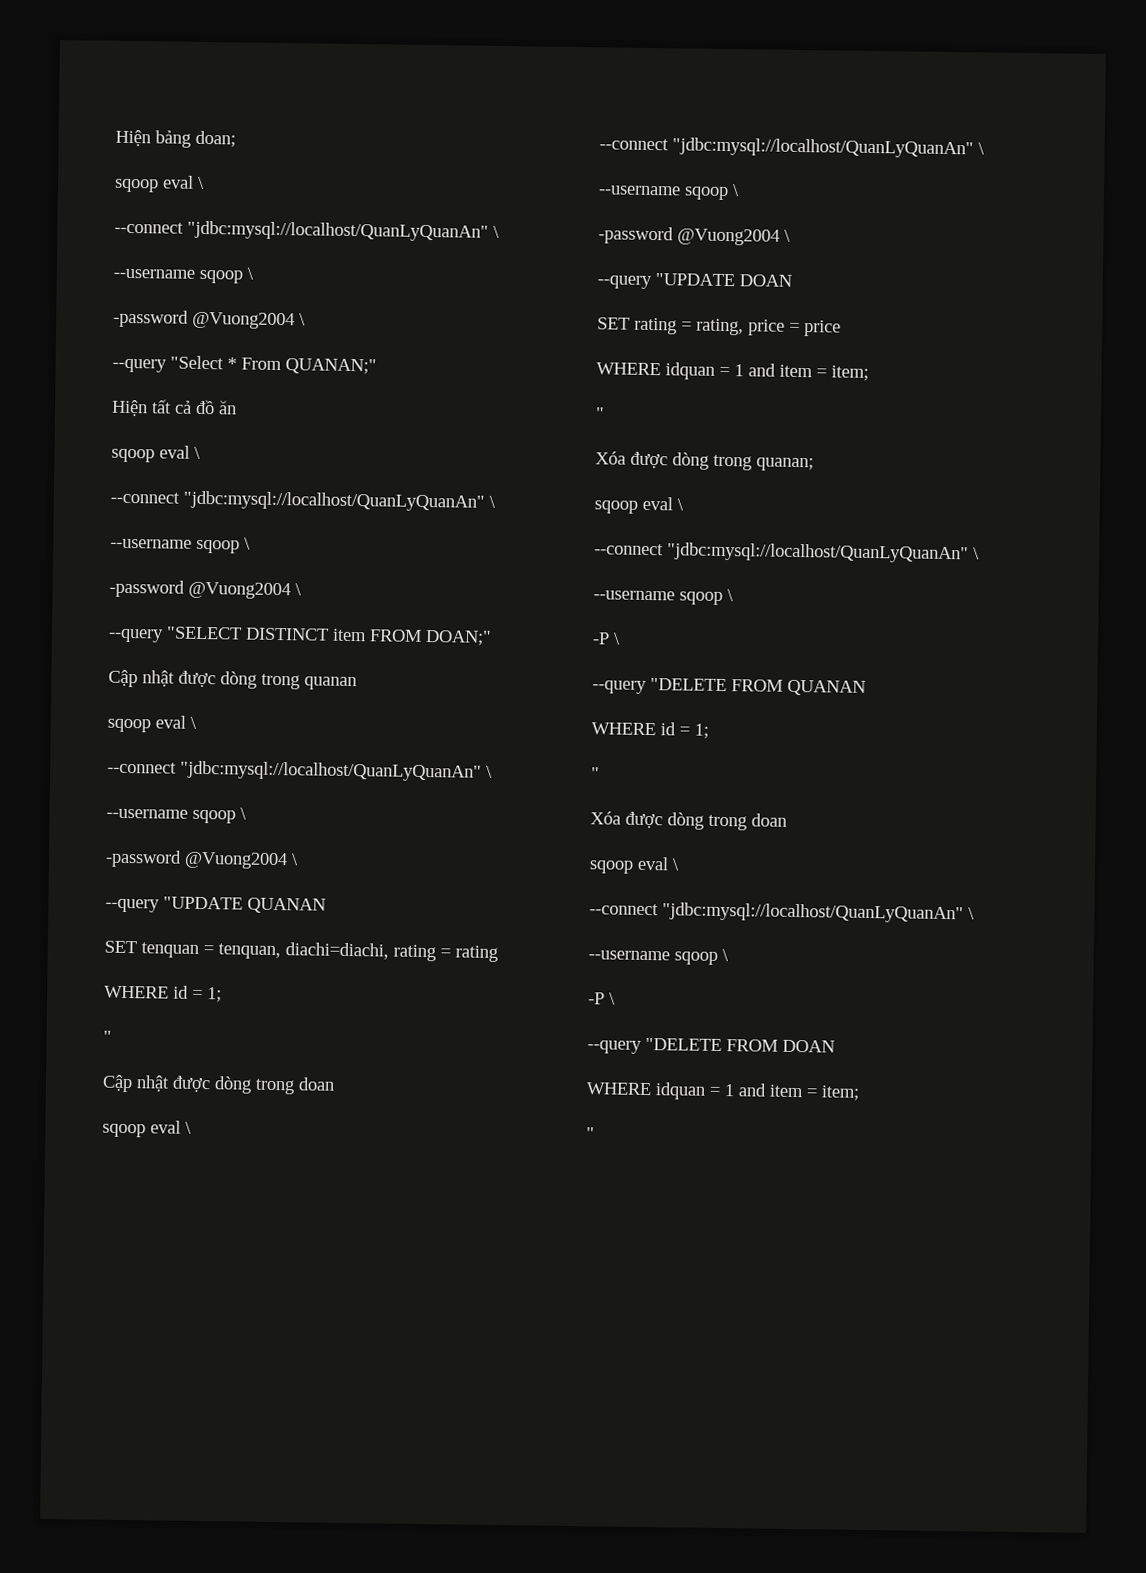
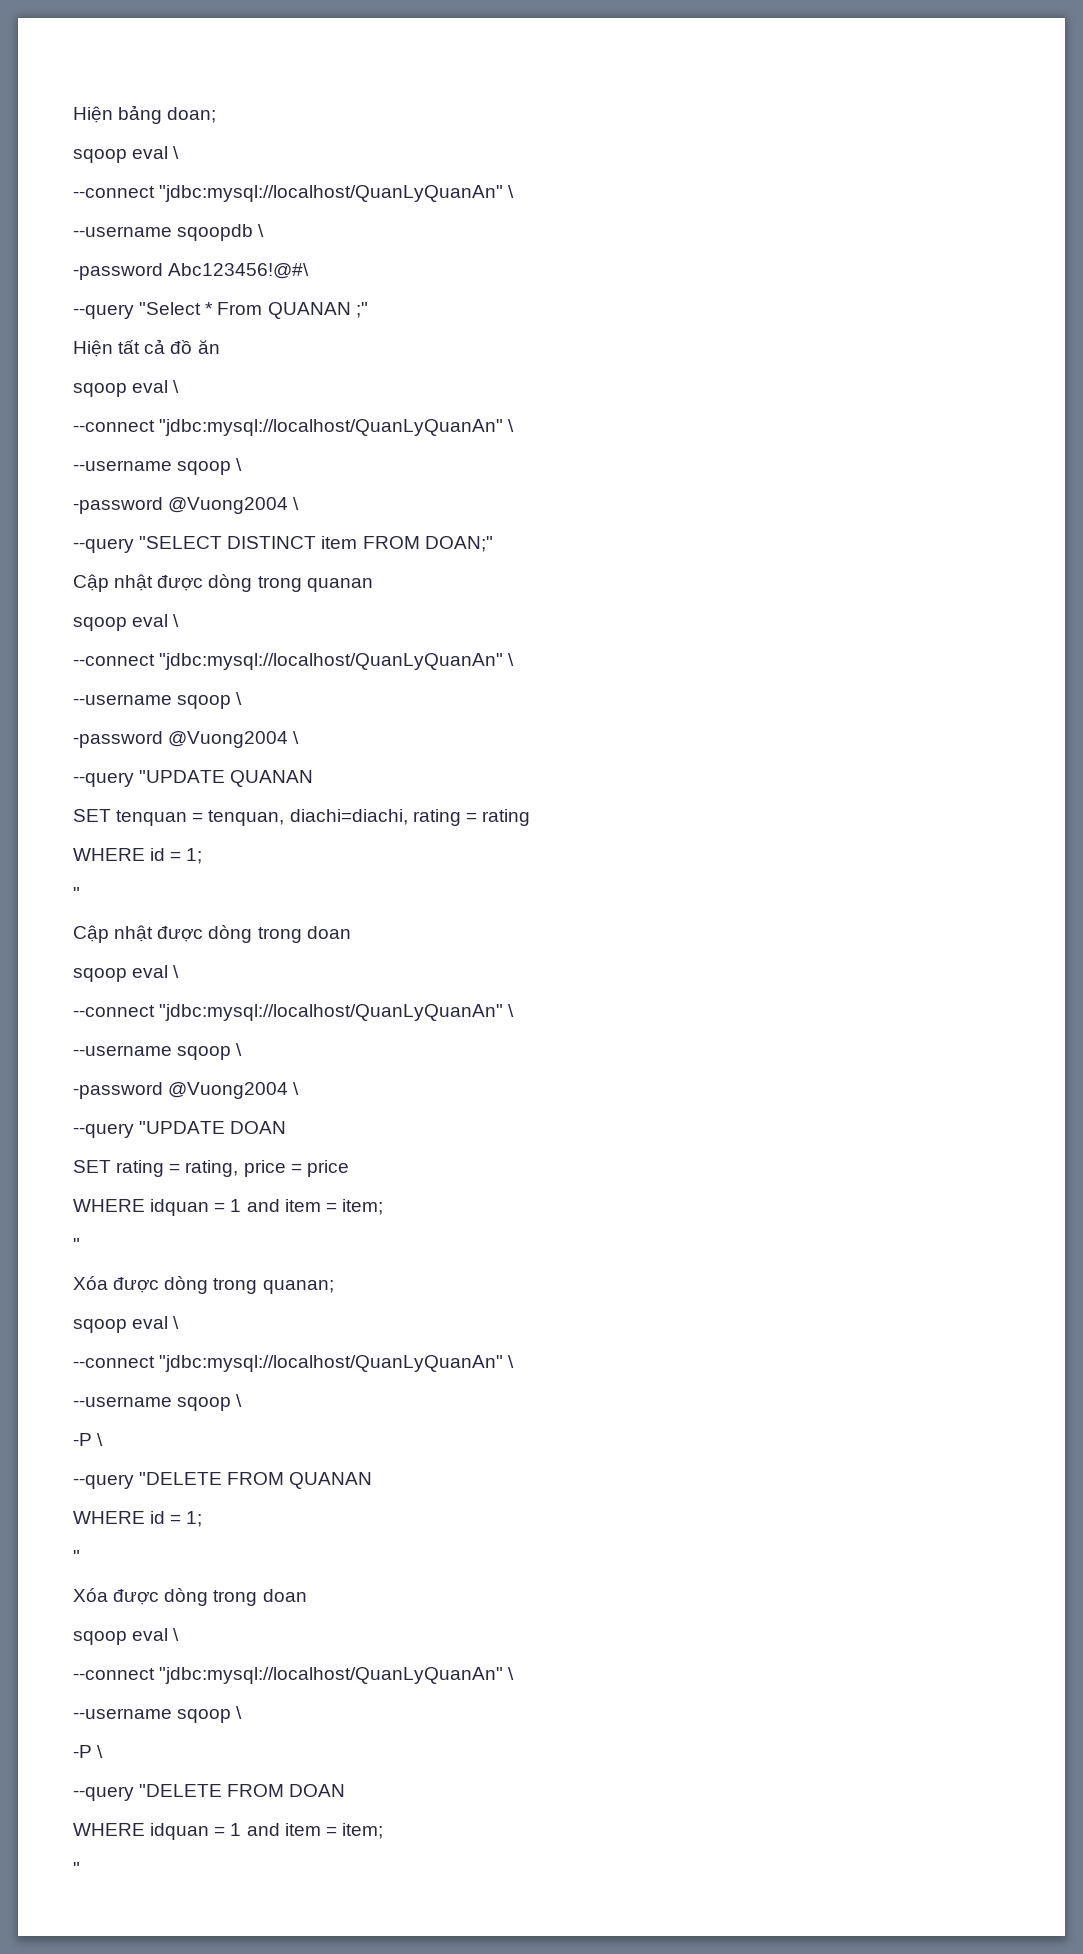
[199,267,254,284] [113,309,306,330] sqoop \ // -password @Vuong2004 \ -> [177,224,265,241] [73,263,310,280] sqoopdb \ // -password Abc123456!@#\
[285,358,377,375] QUANAN;" -> [267,302,368,319] QUANAN ;"

